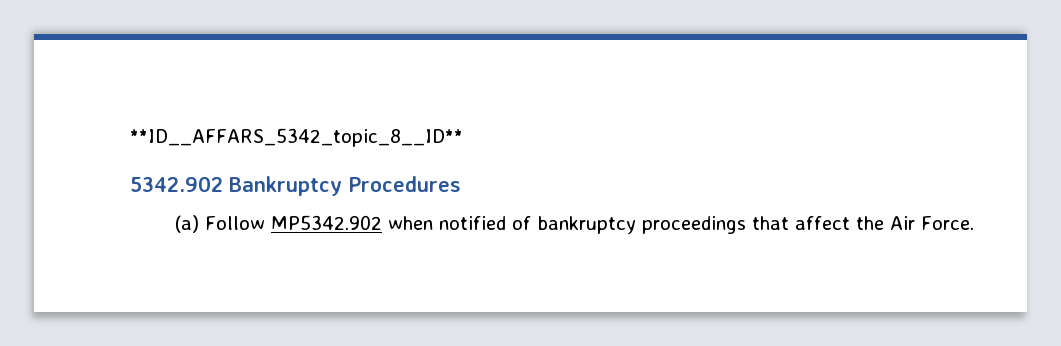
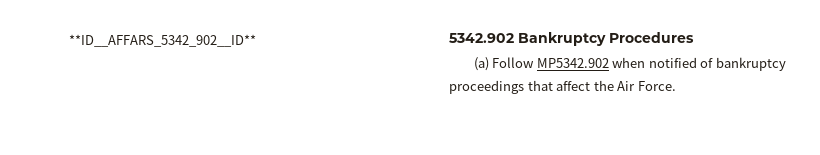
[130,128,463,147] **ID__AFFARS_5342_topic_8__ID** -> [69,34,256,47] **ID__AFFARS_5342_902__ID**

